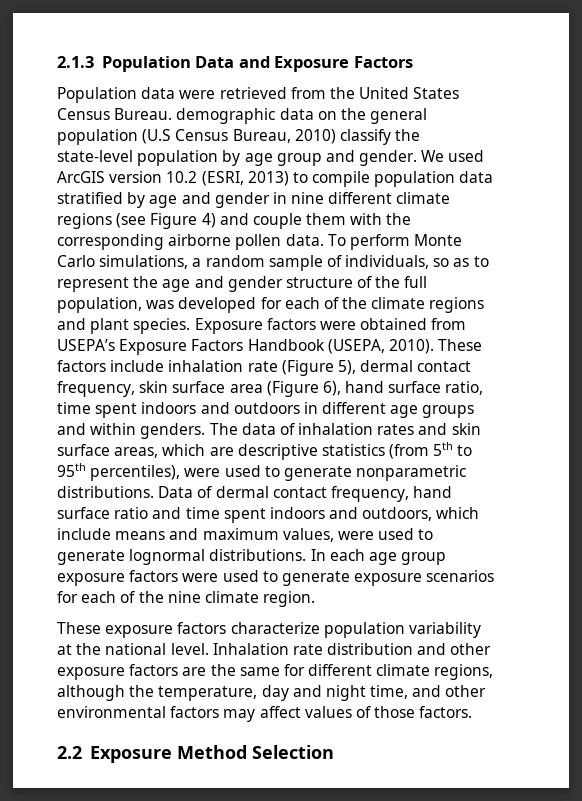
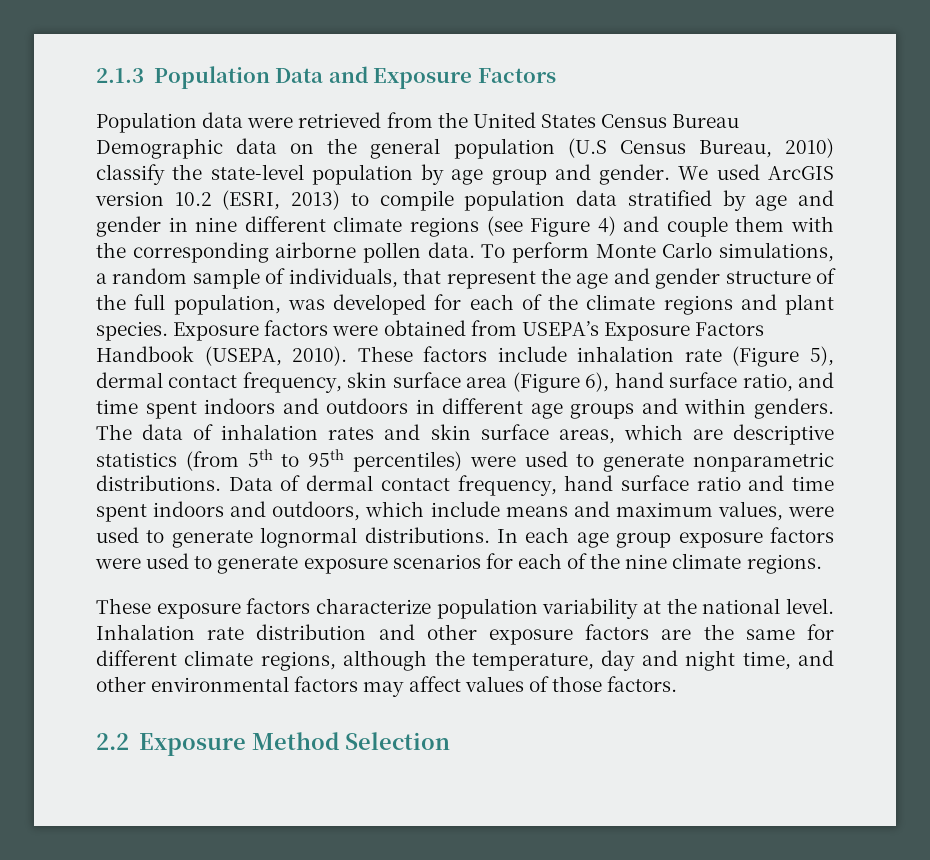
[114,108,276,124] Bureau. demographic -> [672,114,740,128] [96,138,223,159] Bureau Demographic
[433,256,489,267] so as to -> [403,268,442,284] that
(484, 388) none -> [798,372,835,388] and
[90,465,181,481] percentiles), -> [353,451,463,472] percentiles)
[263,591,316,607] region. -> [746,554,822,574] regions.

